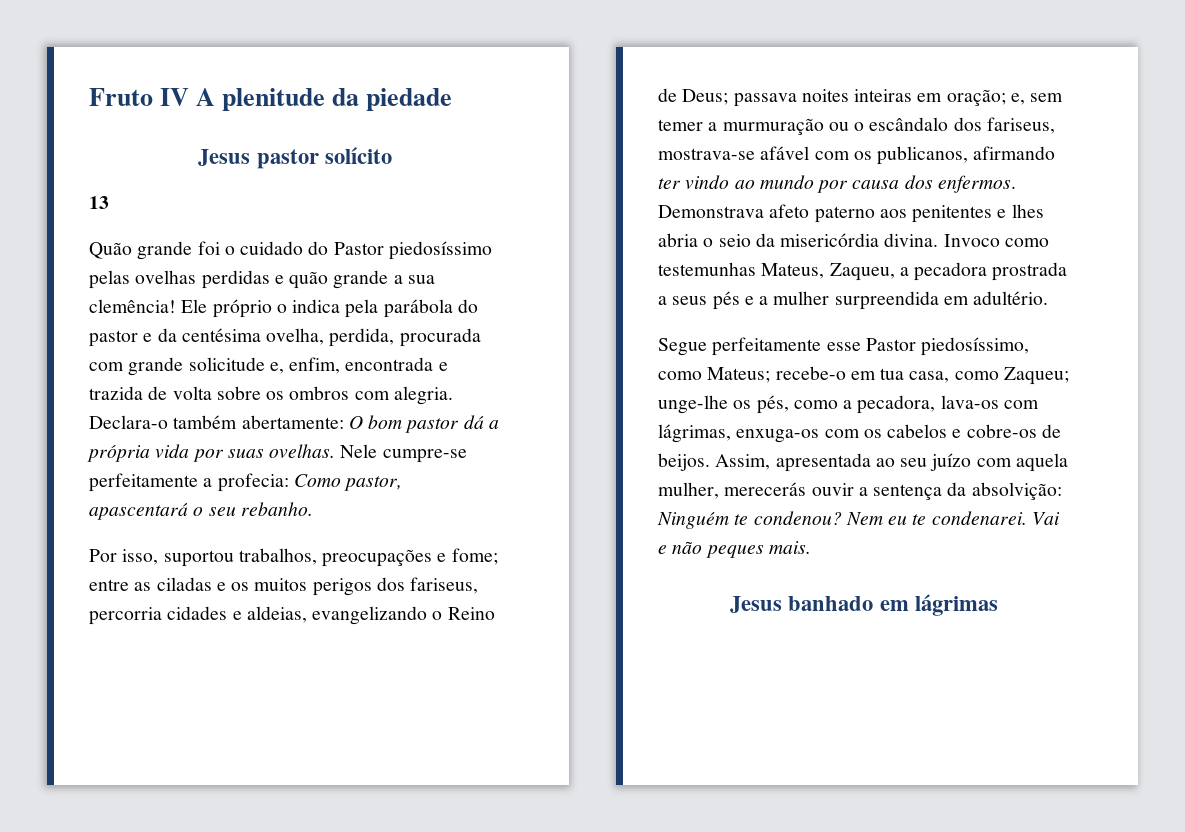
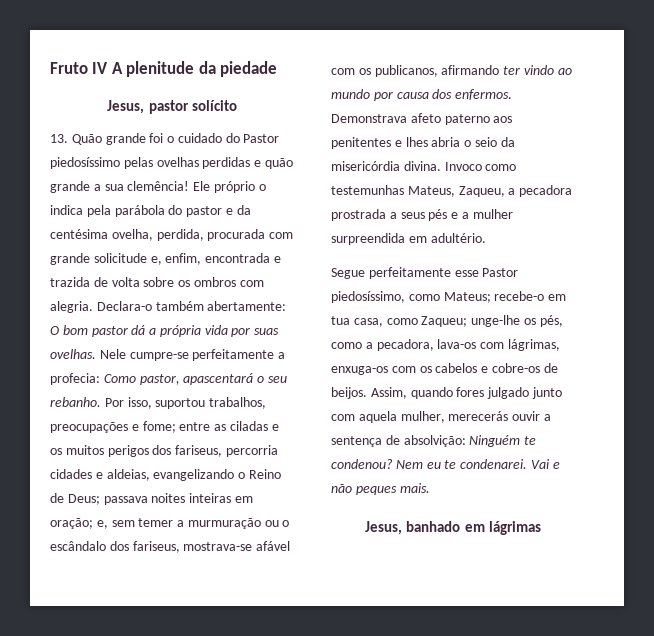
[198,149,251,166] Jesus -> [107,100,145,114] Jesus,
[89,196,109,209] 13 // -> [50,134,68,143] 13.
(313, 509) // -> (101, 402) none
[775,453,972,472] apresentada ao seu juízo -> [410,387,562,399] quando fores julgado junto
[947,482,967,496] da -> [385,435,400,445] de
[730,596,783,613] Jesus -> [365,521,403,535] Jesus,

